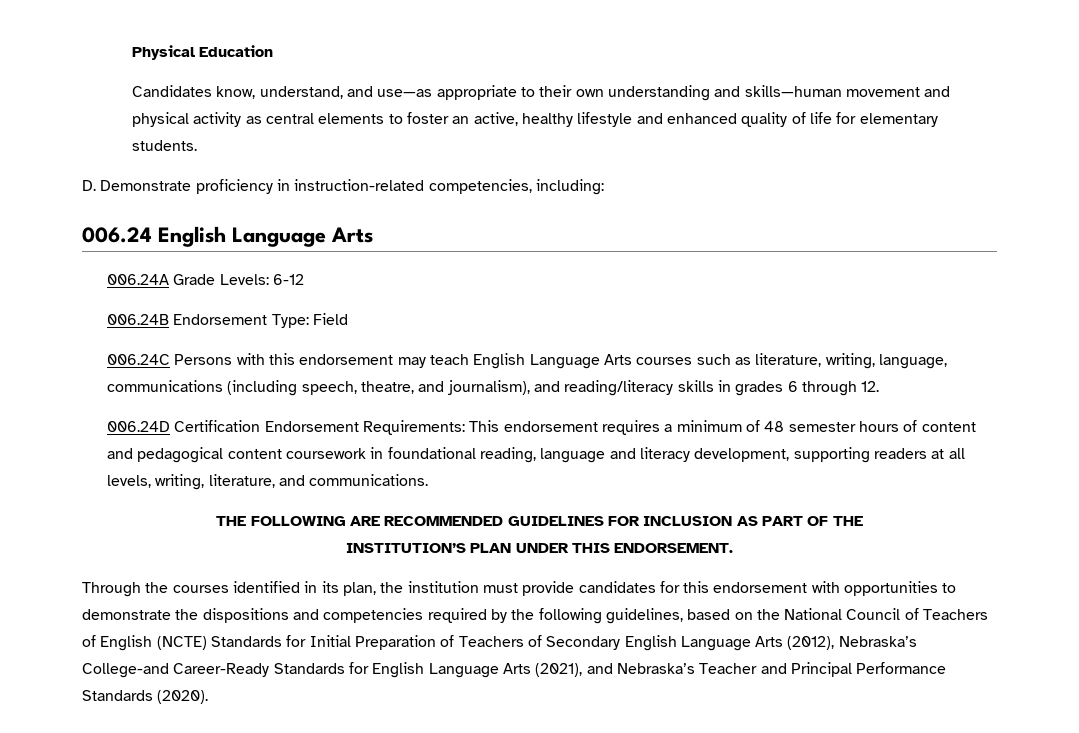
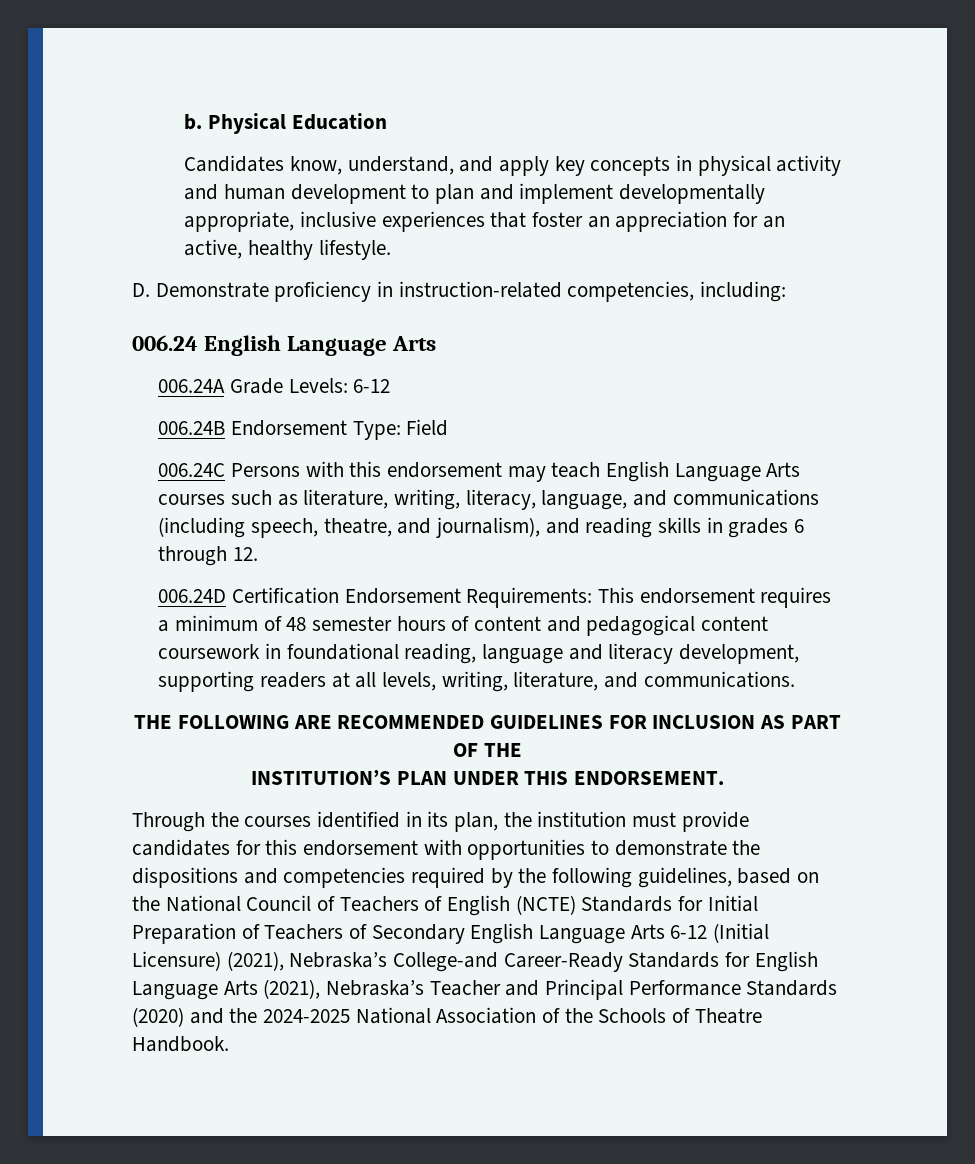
(132, 52) none -> [184,114,203,130] b.
[377,85,951,101] [132,112,938,127] [132,140,198,151] use—as appropriate to their own understanding and skills—human movement and physical activity as central elements to foster an active, healthy lifestyle and enhanced quality of life for elementary students. -> [499,155,842,176] [184,183,766,204] [184,211,785,232] [184,239,391,260] apply key concepts in physical activity and human development to plan and implement developmentally appropriate, inclusive experiences that foster an appreciation for an active, healthy lifestyle.
[878,354,947,369] language, -> [465,489,667,510] literacy, language, and
[564,380,674,396] reading/literacy -> [585,517,653,538] reading
[787,636,835,650] (2012), -> [670,923,770,943] [132,951,284,971] 6-12 (Initial Licensure) (2021),
[586,663,613,674] and -> (321, 989) none
[157,690,209,704] (2020). -> [132,1007,762,1027] [132,1036,229,1052] (2020) and the 2024-2025 National Association of the Schools of Theatre Handbook.

